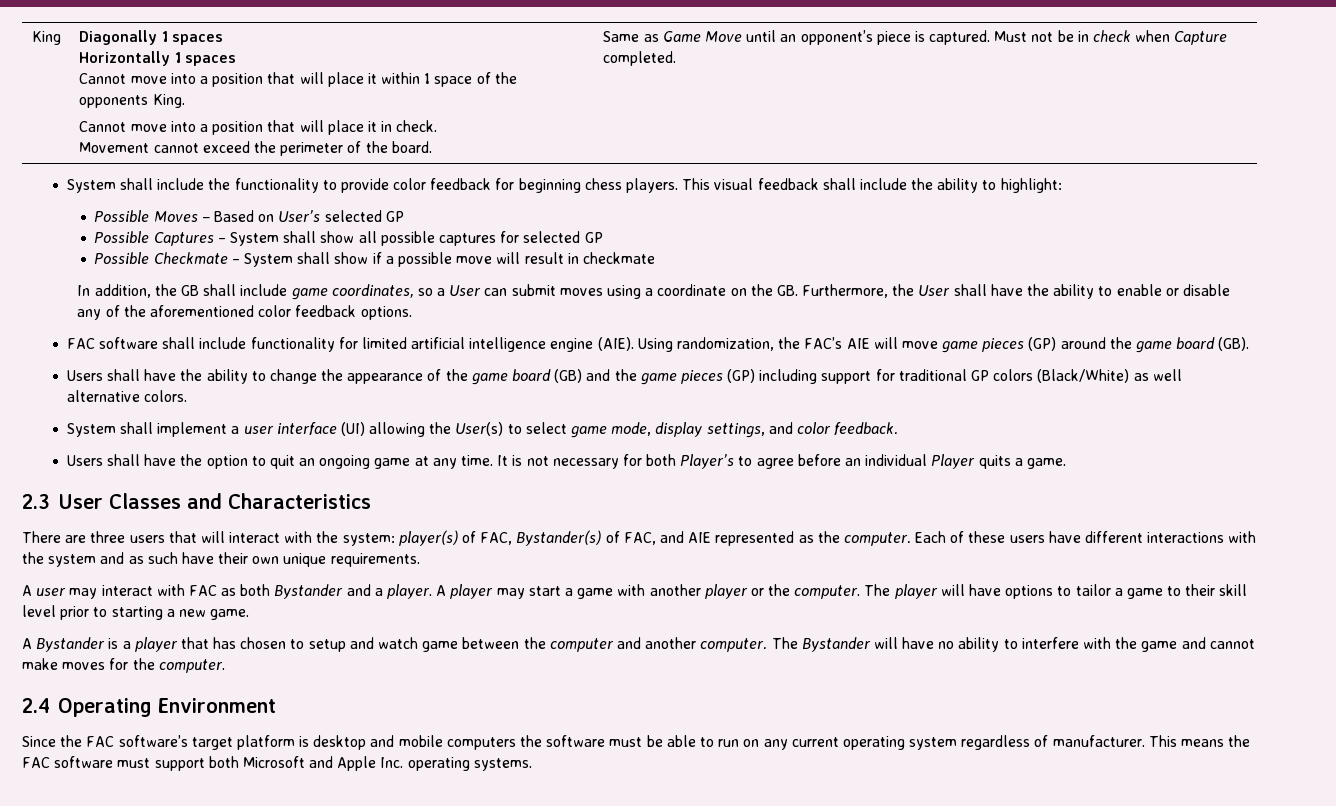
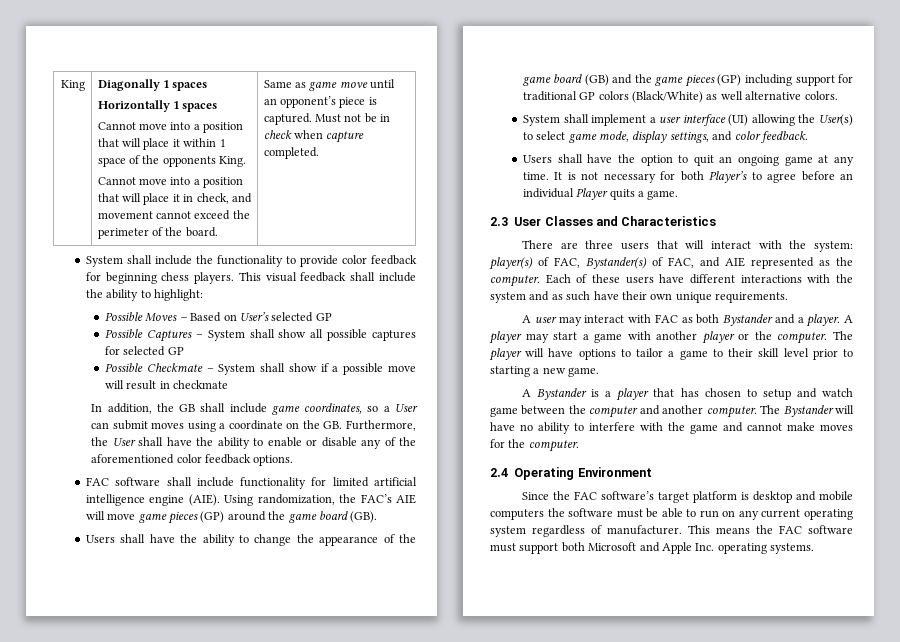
[396,120,438,132] [79,142,150,153] check. // Movement -> [196,193,252,204] [97,211,153,219] check, and movement
[662,31,742,42] Game Move -> [309,81,368,91] game move
[1174,31,1228,45] Capture -> [326,131,365,143] capture

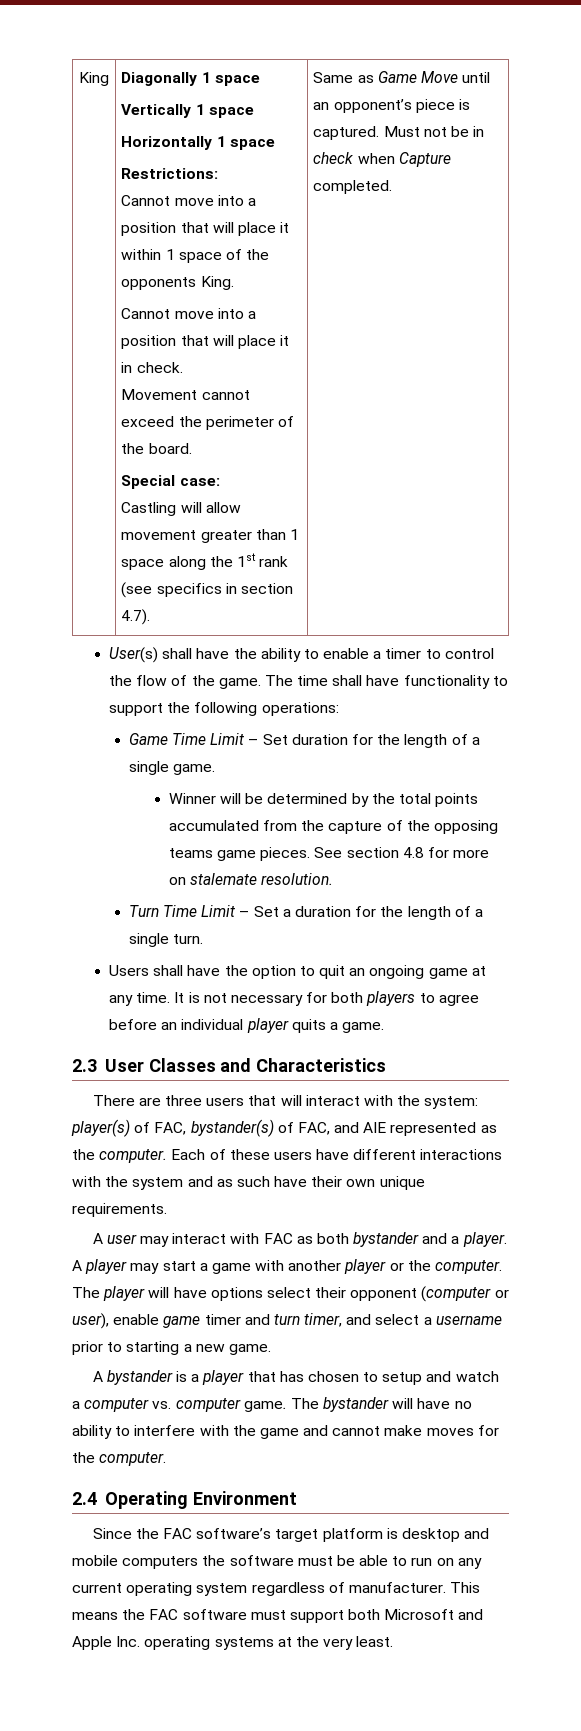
[172,82,208,91] spaces -> [214,75,260,86] [121,104,254,118] space // Vertically 1 space
[182,103,218,112] spaces -> [229,139,275,150] [121,168,219,179] space // Restrictions:
[196,193,252,204] [97,211,153,219] check, and movement -> [136,362,183,373] [121,389,198,400] check. // Movement
(218, 232) none -> [121,475,220,489] [121,502,241,516] [121,529,300,543] [121,553,289,570] [121,582,294,598] [121,609,151,625] // Special case: // Castling will allow movement greater than 1 space along the 1st rank (see specifics in section 4.7).
[309,81,368,91] game move -> [377,71,459,83] Game Move
[326,131,365,143] capture -> [398,152,451,167] Capture
[85,255,417,267] [85,272,416,284] [85,289,204,301] [105,312,332,322] [105,329,416,342] [105,346,184,356] [105,363,416,375] [105,380,229,390] [91,403,418,415] [91,420,416,432] [91,437,136,446] System shall include the functionality to provide color feedback for beginning chess players. This visual feedback shall include the ability to highlight: // Possible Moves – Based on User’s selected GP // Possible Captures – System shall show all possible captures for selected GP // Possible Checkmate – System shall show if a possible move will result in checkmate // In addition, the GB shall include game coordinates, so a User can submit moves using a coordinate on the GB. Furthermore, the User -> [108,647,158,663] User(s)
[306,437,416,449] [91,454,294,466] [85,477,417,489] [85,494,417,506] [85,511,378,524] [85,534,416,546] [522,74,853,87] [522,91,838,103] [522,114,854,126] [522,131,808,144] or disable any of the aforementioned color feedback options. // FAC software shall include functionality for limited artificial intelligence engine (AIE). Using randomization, the FAC’s AIE will move game pieces (GP) around the game board (GB). // Users shall have the ability to change the appearance of the game board (GB) and the game pieces (GP) including support for traditional GP colors (Black/White) as well alternative colors. // System shall implement a user interface (UI) allowing the User(s) to select game mode, display settings, and color feedback. -> [373,648,494,659] [108,675,508,689] [108,702,339,716] [128,733,480,748] [128,761,216,775] [168,793,479,807] [168,820,498,834] [168,847,490,861] [168,873,334,885] [128,905,483,920] [128,933,204,947] a timer to control the flow of the game. The time shall have functionality to support the following operations: // Game Time Limit – Set duration for the length of a single game. // Winner will be determined by the total points accumulated from the capture of the opposing teams game pieces. See section 4.8 for more on stalemate resolution. // Turn Time Limit – Set a duration for the length of a single turn.
[709,171,748,183] Player’s -> [366,991,416,1006] players
[576,188,609,200] Player -> [246,1018,289,1033] player
[586,257,647,269] Bystander(s) -> [190,1119,274,1137] bystander(s)
[723,314,774,326] Bystander -> [353,1232,420,1247] bystander
[620,348,809,360] to tailor a game to their skill level -> [266,1286,509,1302] [72,1313,502,1329] select their opponent (computer or user), enable game timer and turn timer, and select a username
[537,388,588,400] Bystander -> [106,1370,173,1385] bystander
[490,405,834,418] game between the computer and another computer. The Bystander -> [72,1397,390,1412] a computer vs. computer game. The bystander
[770,543,814,554] systems. -> [214,1636,394,1650] systems at the very least.

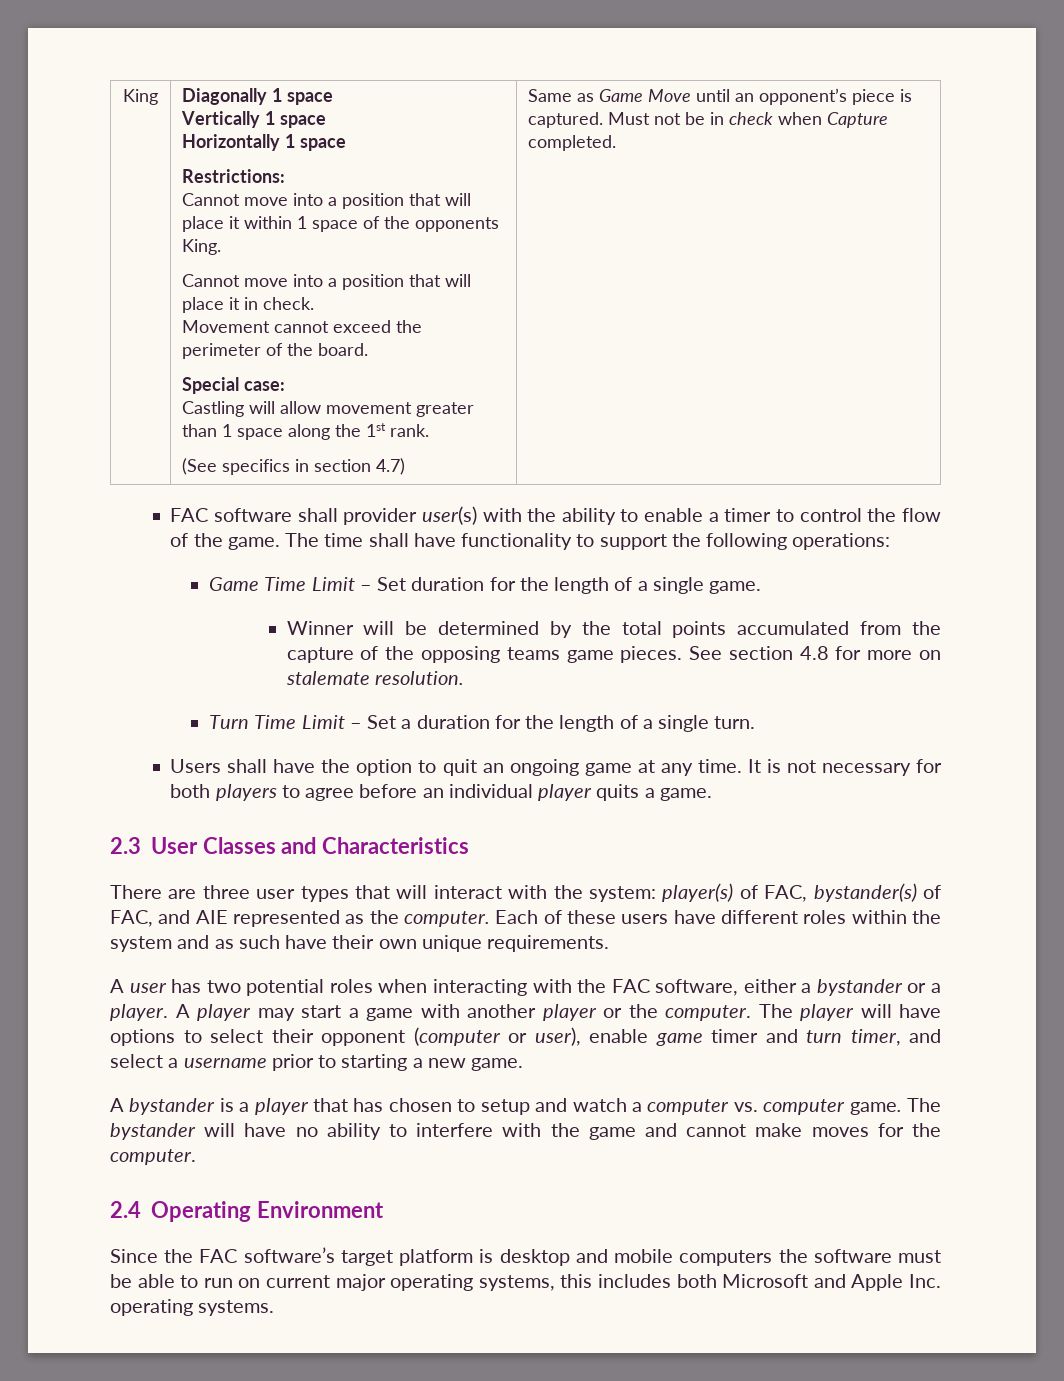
[259,556,289,567] [121,582,153,598] rank (see -> [390,424,430,437] [182,458,218,475] rank. // (See
[121,609,151,625] 4.7). -> [376,458,406,475] 4.7)
[108,647,230,663] User(s) shall have -> [170,506,522,525] FAC software shall provider user(s) with
[206,1097,245,1106] users -> [256,886,349,902] user types
[420,1149,503,1160] [72,1176,101,1187] interactions with -> [803,910,907,924] roles within
[139,1232,448,1247] may interact with FAC as both bystander and -> [171,979,927,996] has two potential roles when interacting with the FAC software, either a bystander or
(263, 1294) none -> [183,1030,202,1043] to
[457,1558,482,1569] [72,1582,481,1596] [72,1609,344,1623] any current operating system regardless of manufacturer. This means the FAC software must support -> [266,1274,671,1291] current major operating systems, this includes
[214,1636,394,1650] systems at the very least. -> [198,1300,275,1316] systems.

